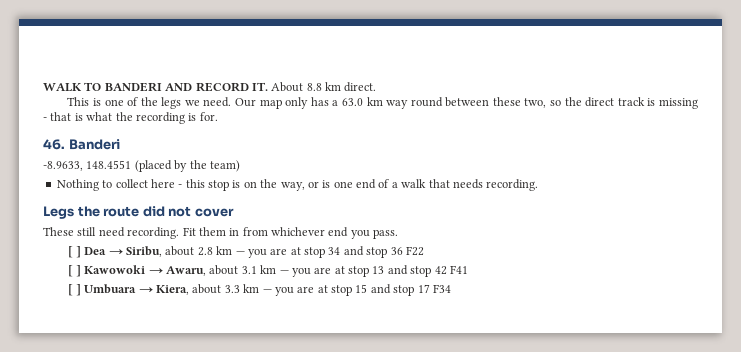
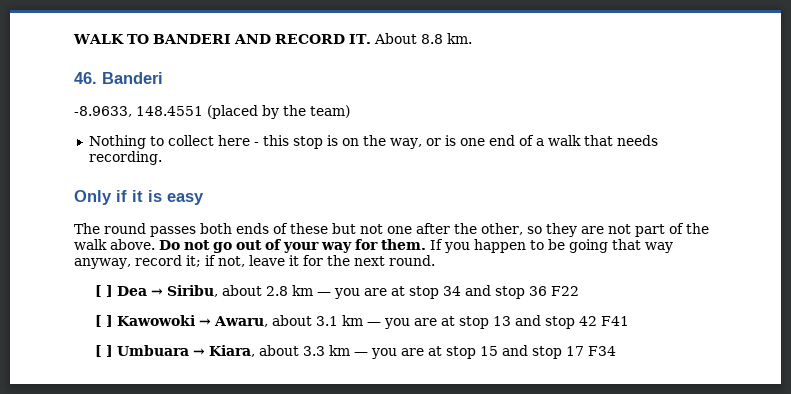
[325,82,377,92] [67,97,698,109] [43,112,218,124] km direct. // This is one of the legs we need. Our map only has a 63.0 km way round between these two, so the direct track is missing - that is what the recording is for. -> [446,33,472,44] km.
[43,206,234,219] [43,227,399,239] Legs the route did not cover // These still need recording. Fit them in from whichever end you pass. -> [74,190,204,205] [74,223,709,237] [74,239,673,253] [74,255,435,269] Only if it is easy // The round passes both ends of these but not one after the other, so they are not part of the walk above. Do not go out of your way for them. If you happen to be going that way anyway, record it; if not, leave it for the next round.
[156,285,190,295] Kiera, -> [209,345,256,357] Kiara,

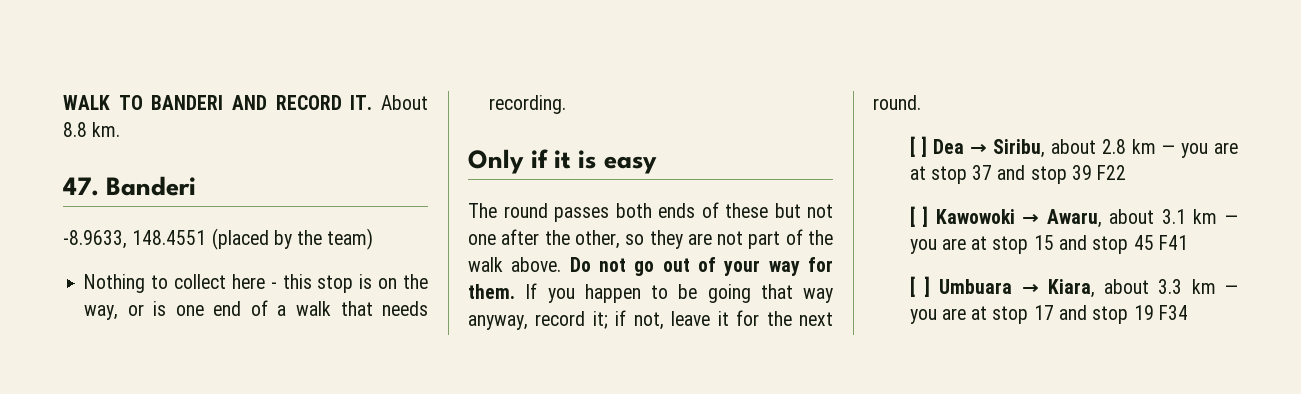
[74,72,97,84] 46. -> [63,177,99,196] 47.
[443,285,548,299] 34 and stop 36 -> [972,165,1092,184] 37 and stop 39
[493,315,598,329] 13 and stop 42 -> [1033,235,1154,254] 15 and stop 45
[480,345,585,359] 15 and stop 17 -> [1033,305,1154,324] 17 and stop 19

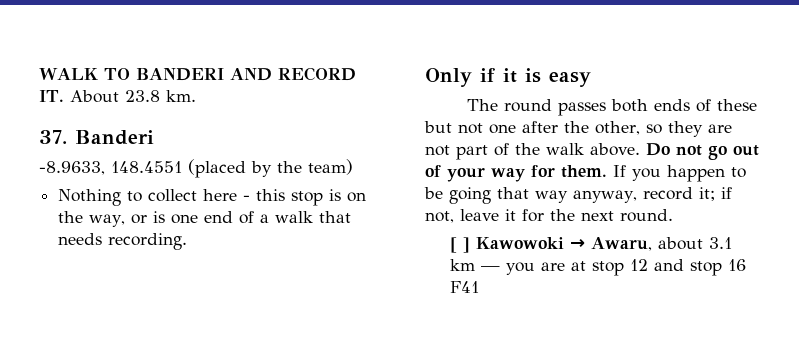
[63,122,87,137] 8.8 -> [124,90,160,102] 23.8
[63,177,99,196] 47. -> [39,130,67,144] 37.
[909,136,1238,158] [909,165,1127,184] // [ ] Dea → Siribu, about 2.8 km — you are at stop 37 and stop 39 F22 -> (673, 215) none
[1033,235,1154,254] 15 and stop 45 -> [629,259,746,276] 12 and stop 16
[909,276,1238,298] [909,305,1188,324] // [ ] Umbuara → Kiara, about 3.3 km — you are at stop 17 and stop 19 F34 -> (479, 287) none

